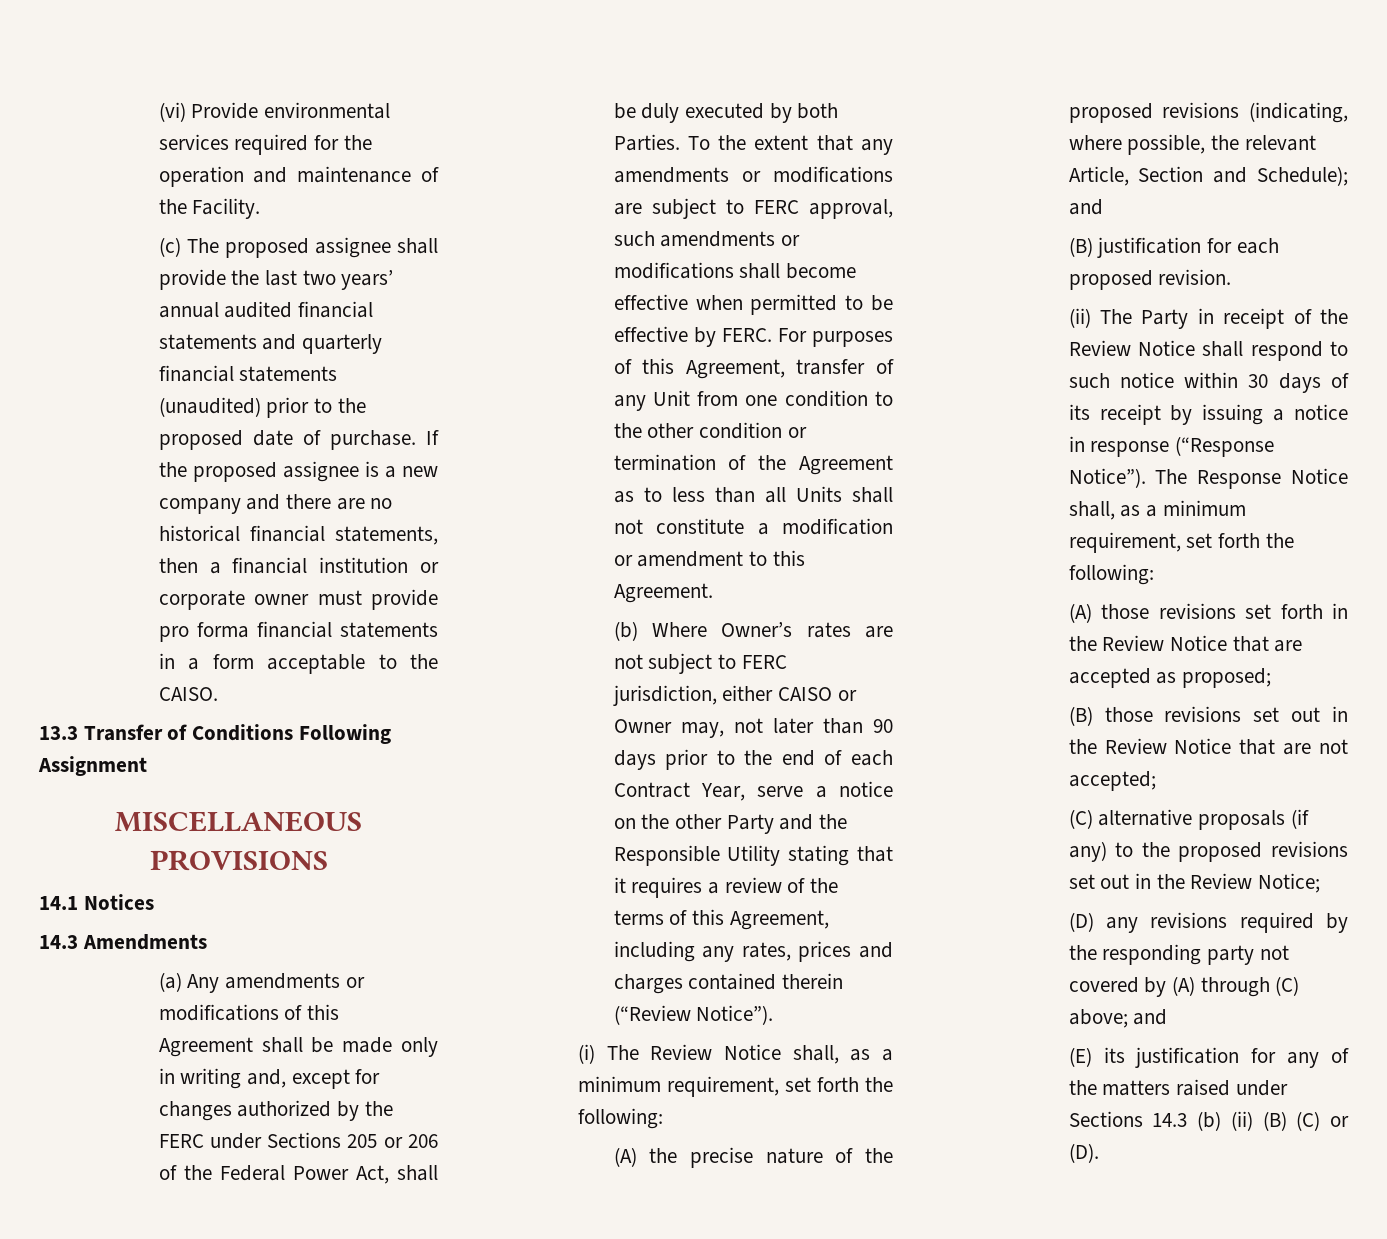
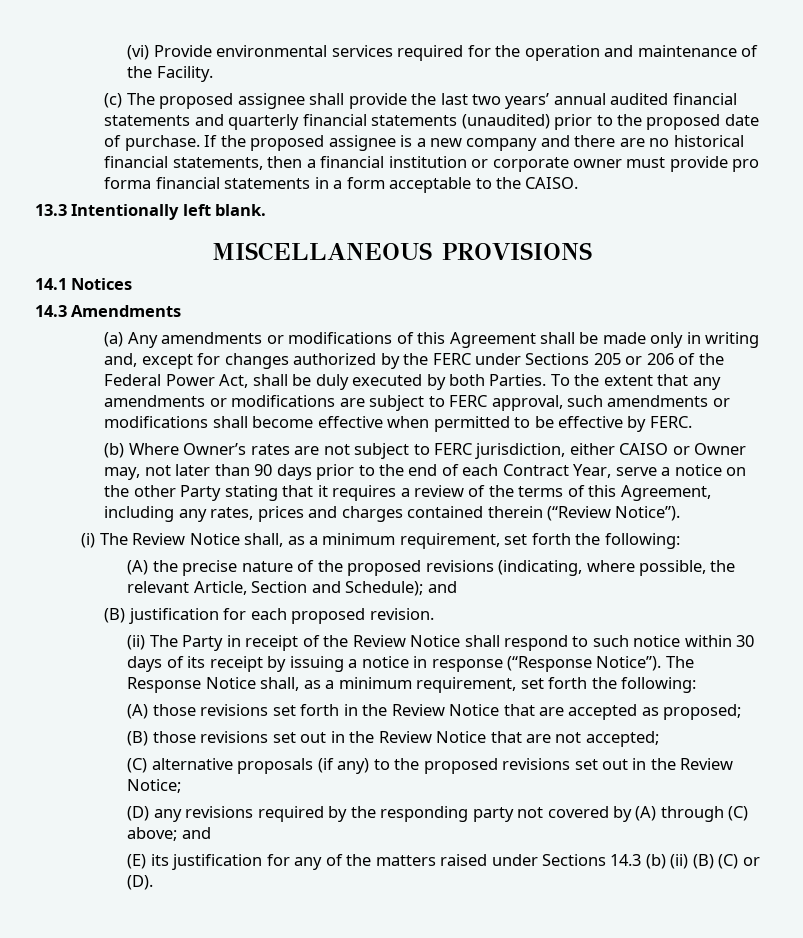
[83,724,391,744] [38,756,147,776] Transfer of Conditions Following Assignment -> [71,204,267,220] Intentionally left blank.
[777,328,893,347] [613,358,894,379] [613,390,893,411] [613,422,807,439] [613,454,893,475] [613,486,893,503] [613,518,893,535] [613,550,805,567] [613,583,713,603] For purposes of this Agreement, transfer of any Unit from one condition to the other condition or termination of the Agreement as to less than all Units shall not constitute a modification or amendment to this Agreement. -> (692, 422) none
[779,814,848,830] [613,845,781,866] and the Responsible Utility -> (222, 493) none

